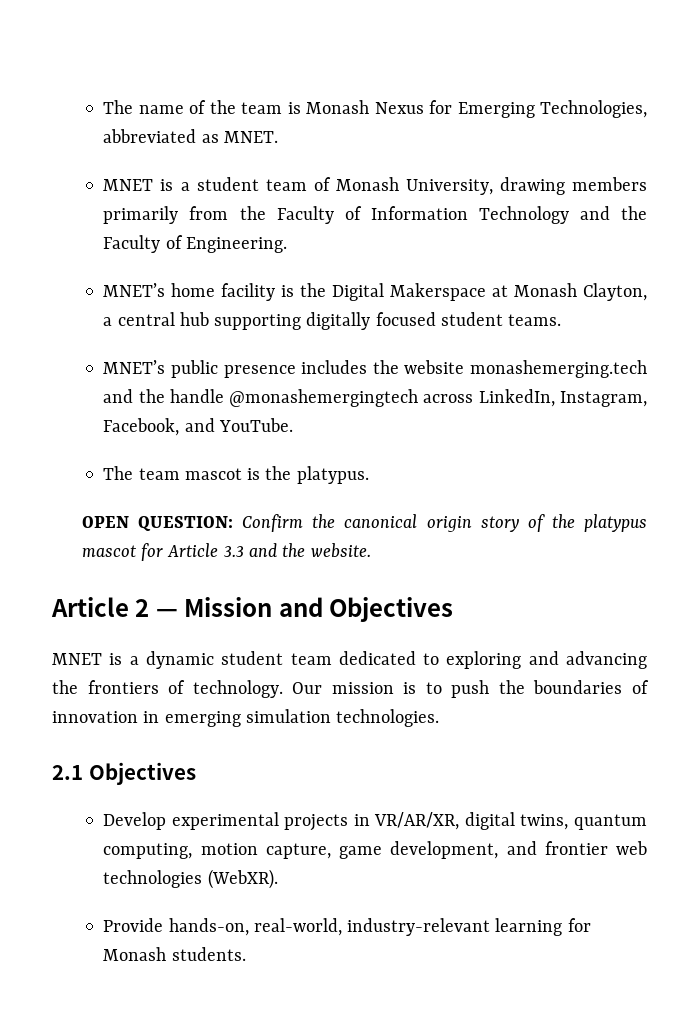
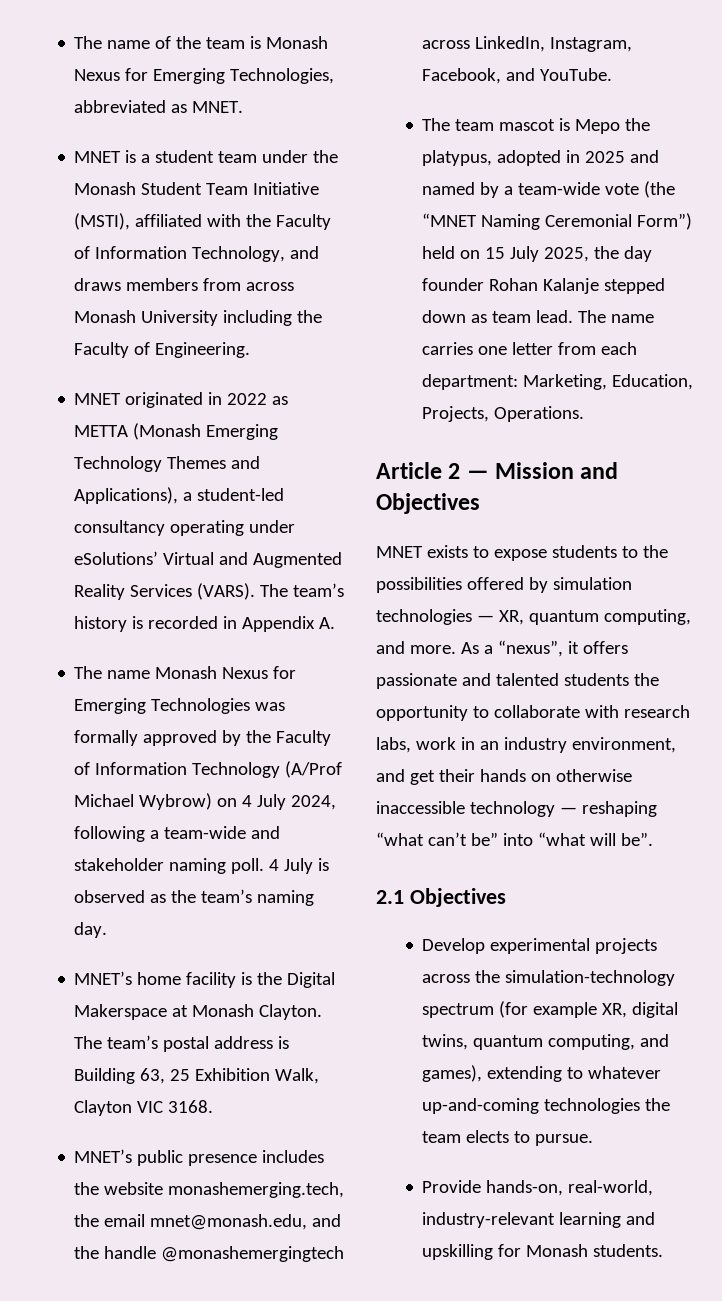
[313,177,647,195] [103,206,229,224] of Monash University, drawing members primarily from -> [262,150,339,163] [74,182,320,195] [74,213,332,230] [74,246,320,262] [74,278,295,291] [74,310,323,326] [74,342,251,358] [74,392,289,408] [74,423,279,440] [74,456,261,472] [74,487,285,504] [74,520,296,536] [74,551,343,568] [74,583,345,600] [74,616,336,632] [74,666,297,679] [74,698,286,714] [74,730,242,746] under the Monash Student Team Initiative (MSTI), affiliated with the Faculty of Information Technology, and draws members from across Monash University including the Faculty of Engineering. // MNET originated in 2022 as METTA (Monash Emerging Technology Themes and Applications), a student-led consultancy operating under eSolutions’ Virtual and Augmented Reality Services (VARS). The team’s history is recorded in Appendix A. // The name Monash Nexus for Emerging Technologies was formally approved by
[579,206,647,220] [103,235,287,253] and the Faculty of Engineering. -> [285,761,343,778] [74,793,337,810] [74,826,281,842] [74,858,330,874] [74,889,315,906] [74,922,108,938] (A/Prof Michael Wybrow) on 4 July 2024, following a team-wide and stakeholder naming poll. 4 July is observed as the team’s naming day.
[582,283,647,301] [103,312,562,330] Clayton, a central hub supporting digitally focused student teams. -> [259,1004,323,1020] [74,1035,290,1052] [74,1068,320,1084] [74,1100,214,1116] Clayton. The team’s postal address is Building 63, 25 Exhibition Walk, Clayton VIC 3168.
[469,360,647,378] monashemerging.tech -> [168,1182,345,1198] [74,1214,308,1230] monashemerging.tech, the email mnet@monash.edu,
[265,466,369,484] [81,514,648,532] [81,543,371,561] the platypus. // OPEN QUESTION: Confirm the canonical origin story of the platypus mascot for Article 3.3 and the website. -> [575,118,651,134] [422,150,660,166] [422,181,676,198] [422,213,693,230] [422,246,653,262] [422,278,666,294] [422,310,655,323] [422,342,638,355] [422,374,694,390] [422,406,585,422] Mepo the platypus, adopted in 2025 and named by a team-wide vote (the “MNET Naming Ceremonial Form”) held on 15 July 2025, the day founder Rohan Kalanje stepped down as team lead. The name carries one letter from each department: Marketing, Education, Projects, Operations.
[109,651,647,669] [52,680,650,698] [52,709,440,727] is a dynamic student team dedicated to exploring and advancing the frontiers of technology. Our mission is to push the boundaries of innovation in emerging simulation technologies. -> [426,545,668,561] [376,577,632,593] [376,609,691,625] [376,640,628,657] [376,673,659,689] [376,705,690,721] [376,737,676,753] [376,769,632,785] [376,801,657,817] [376,832,653,846] exists to expose students to the possibilities offered by simulation technologies — XR, quantum computing, and more. As a “nexus”, it offers passionate and talented students the opportunity to collaborate with research labs, work in an industry environment, and get their hands on otherwise inaccessible technology — reshaping “what can’t be” into “what will be”.
[353,812,647,830] [103,841,647,859] [103,869,278,889] in VR/AR/XR, digital twins, quantum computing, motion capture, game development, and frontier web technologies (WebXR). -> [422,970,676,986] [422,1001,679,1018] [422,1034,670,1050] [422,1065,662,1082] [422,1098,671,1114] [422,1130,594,1146] across the simulation-technology spectrum (for example XR, digital twins, quantum computing, and games), extending to whatever up-and-coming technologies the team elects to pursue.
(563, 927) none -> [626,1212,656,1225] [422,1244,494,1260] and upskilling

